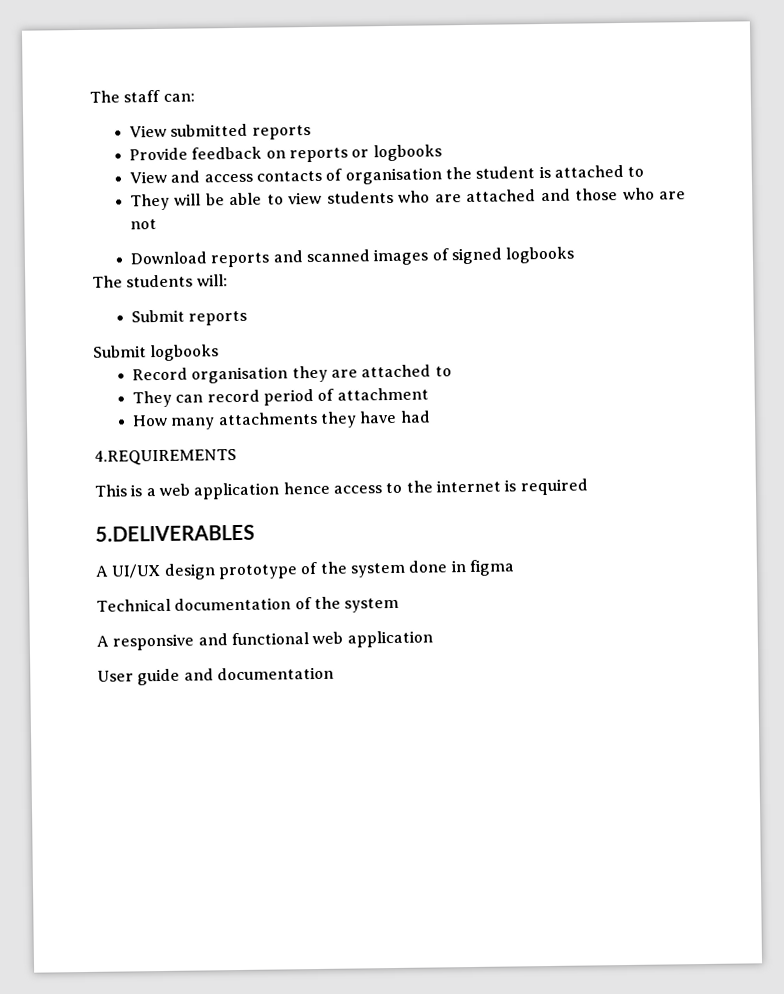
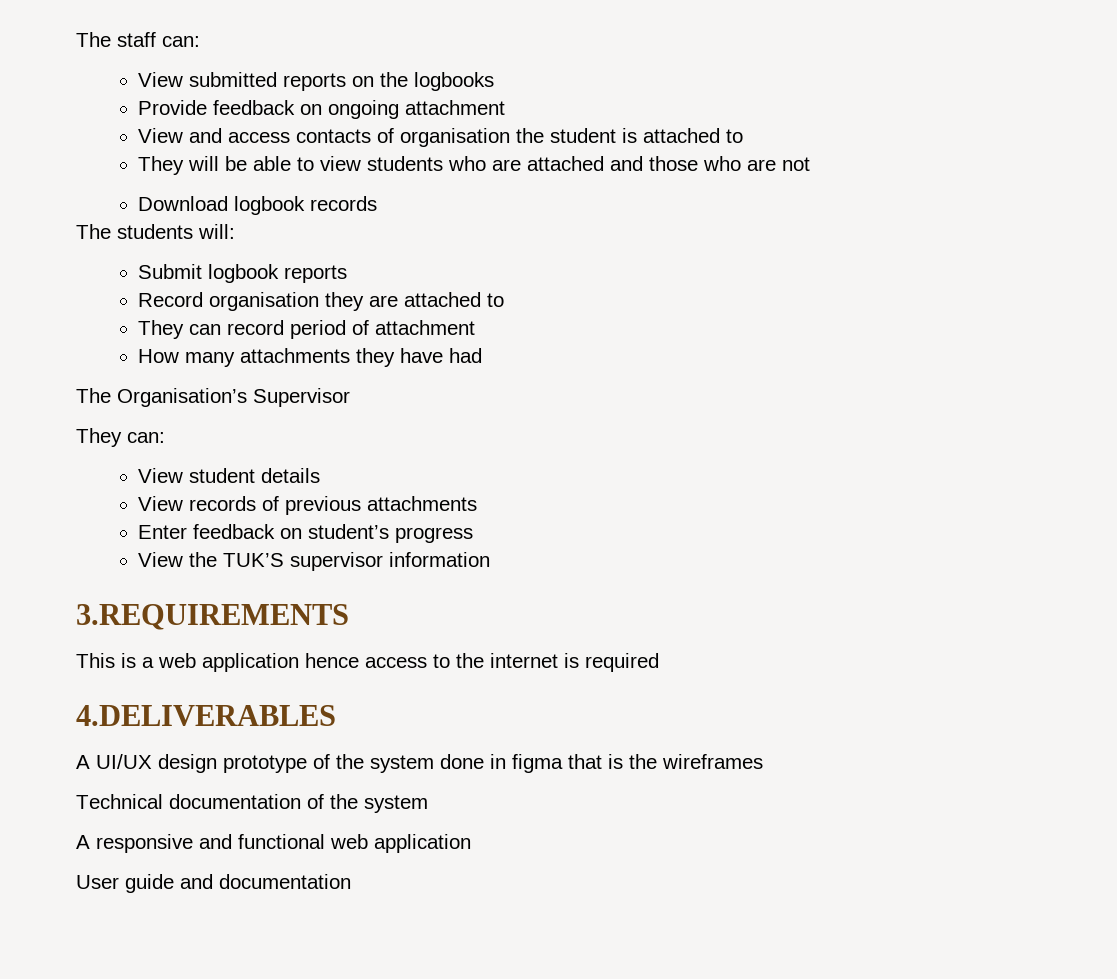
(311, 132) none -> [352,72,495,91] on the logbooks
[288,144,442,163] reports or logbooks -> [328,100,506,119] ongoing attachment
[210,246,575,268] reports and scanned images of signed logbooks -> [234,196,378,215] logbook records
[188,310,248,326] [93,344,220,362] reports // Submit logbooks -> [208,264,348,283] logbook reports
[94,449,237,466] 4.REQUIREMENTS -> [76,388,350,407] [76,428,165,447] [138,468,321,483] [138,496,478,515] [138,524,474,543] [138,552,491,571] [76,604,349,630] The Organisation’s Supervisor // They can: // View student details // View records of previous attachments // Enter feedback on student’s progress // View the TUK’S supervisor information // 3.REQUIREMENTS
[95,524,255,542] 5.DELIVERABLES -> [76,705,336,726] 4.DELIVERABLES
(515, 568) none -> [568,754,763,769] that is the wireframes

